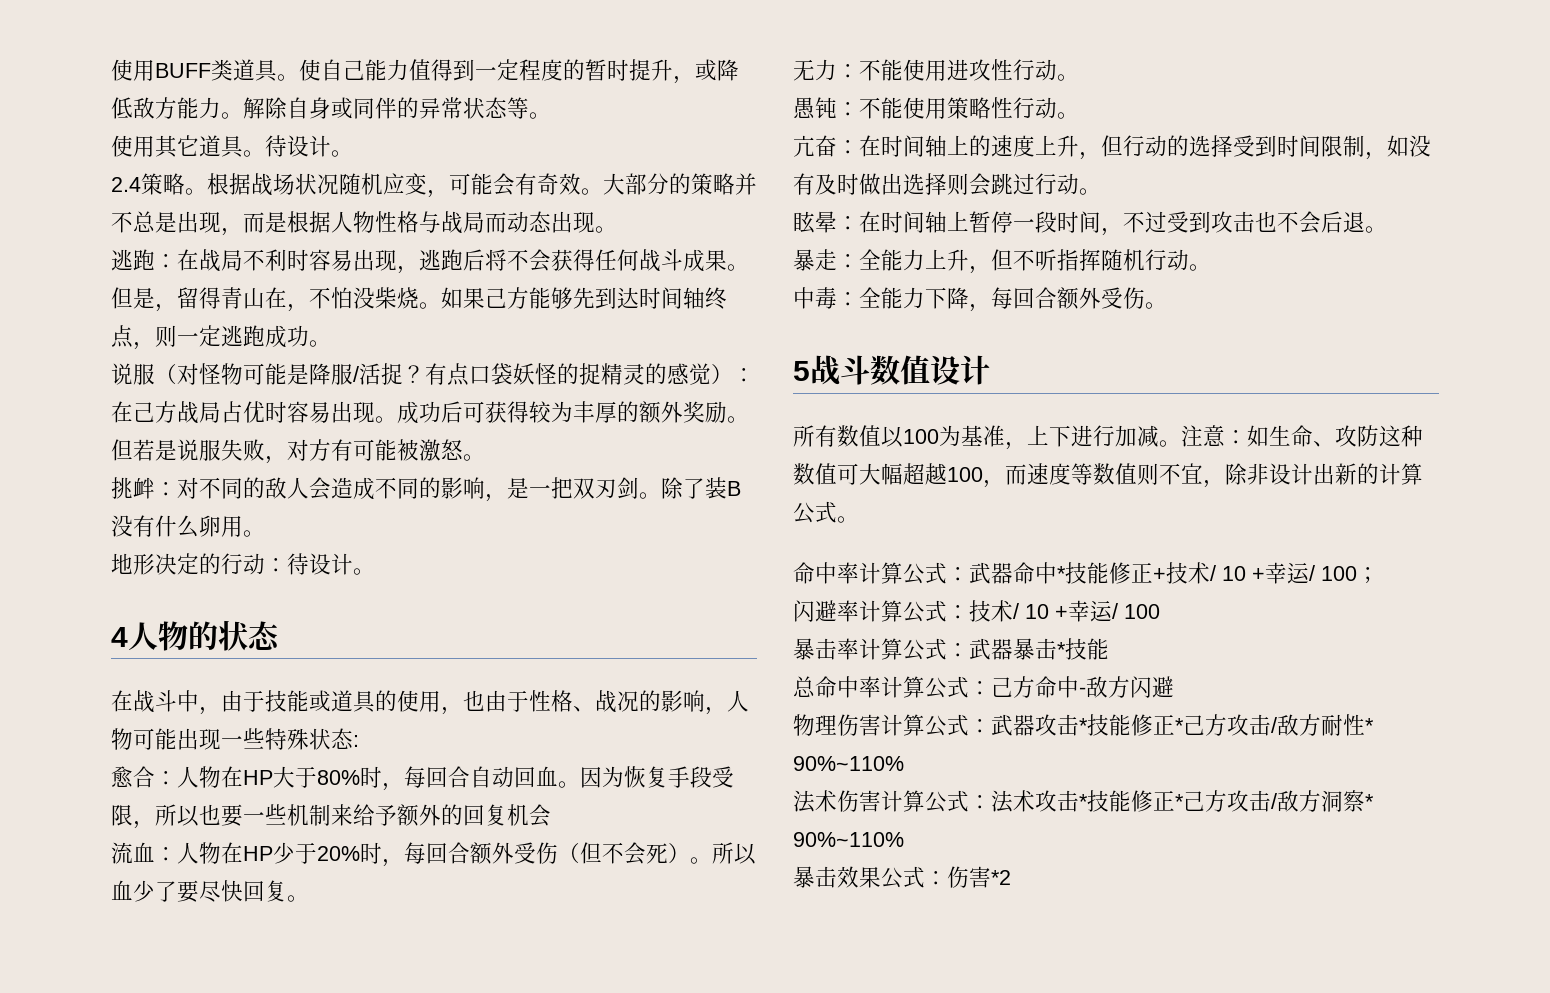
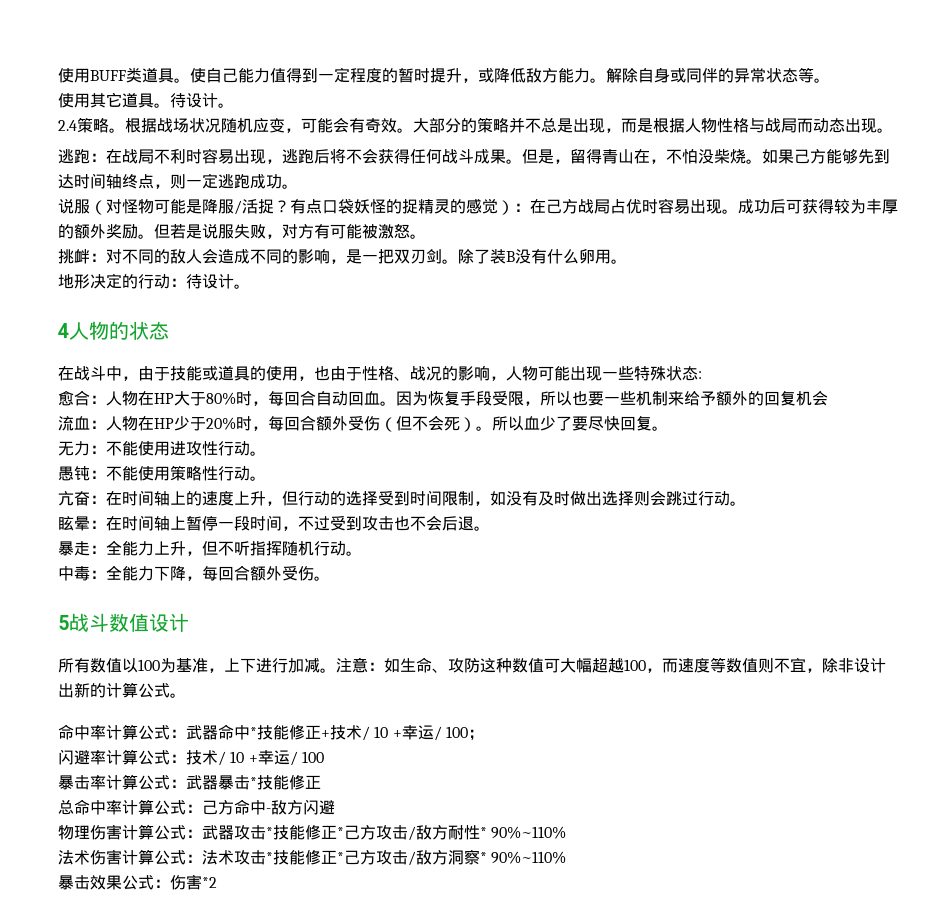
(1109, 649) none -> [289,774,321,790] 修正

